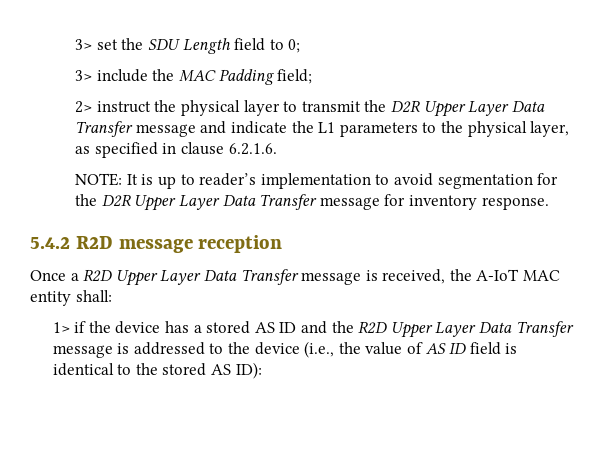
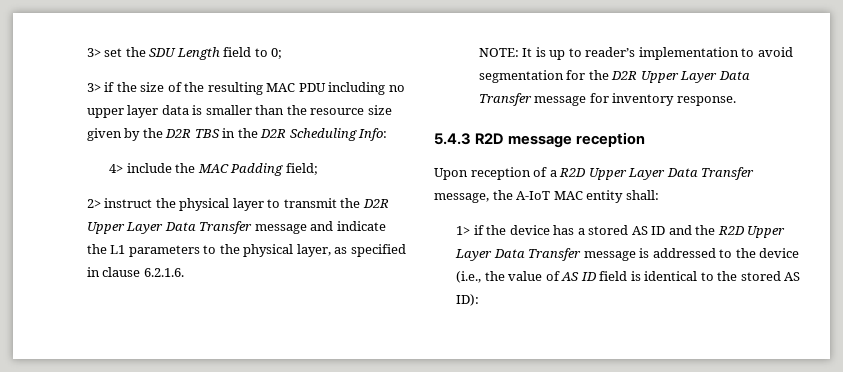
(93, 75) none -> [104,82,405,95] [86,105,392,118] [86,128,388,141] [109,164,124,173] if the size of the resulting MAC PDU including no upper layer data is smaller than the resource size given by the D2R TBS in the D2R Scheduling Info: // 4>
[30,237,70,249] 5.4.2 -> [434,133,471,145] 5.4.3
[30,270,66,281] Once -> [434,167,548,180] Upon reception of
[301,269,446,285] message is received, -> [434,193,489,203] message,

